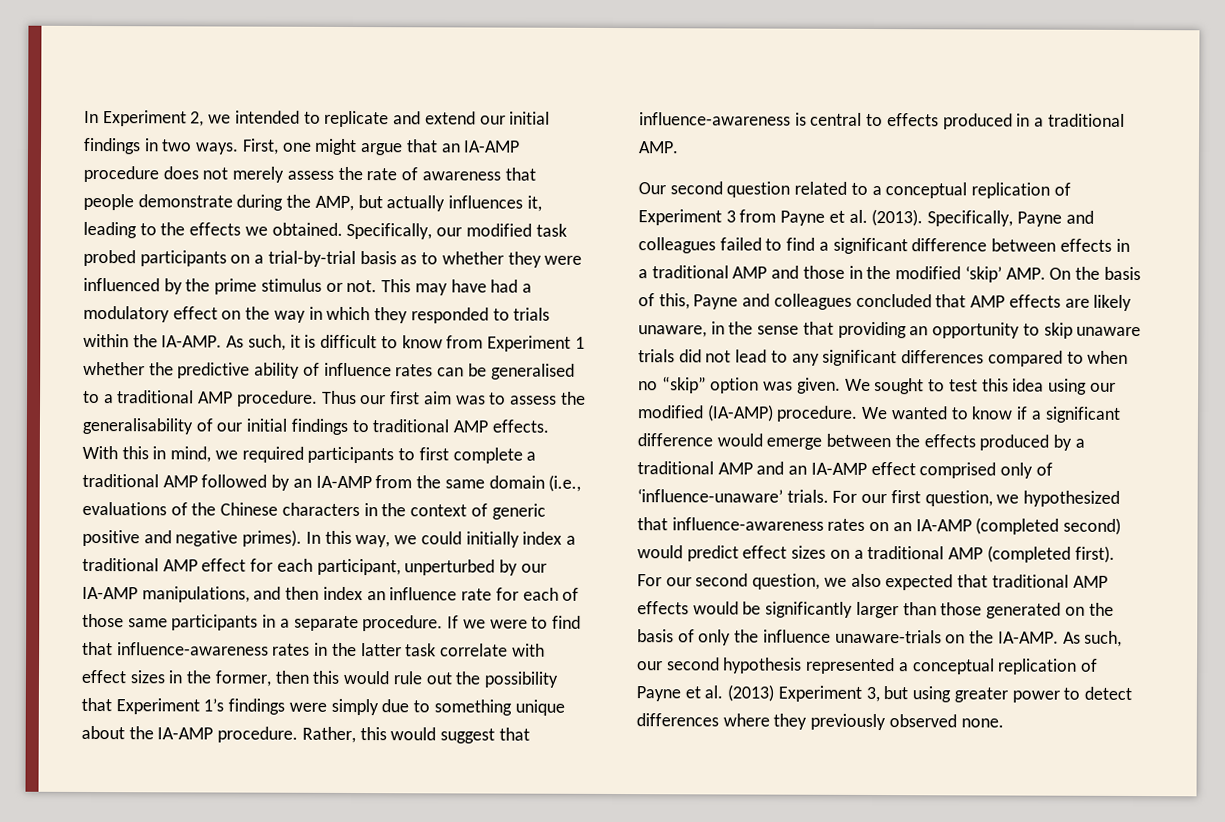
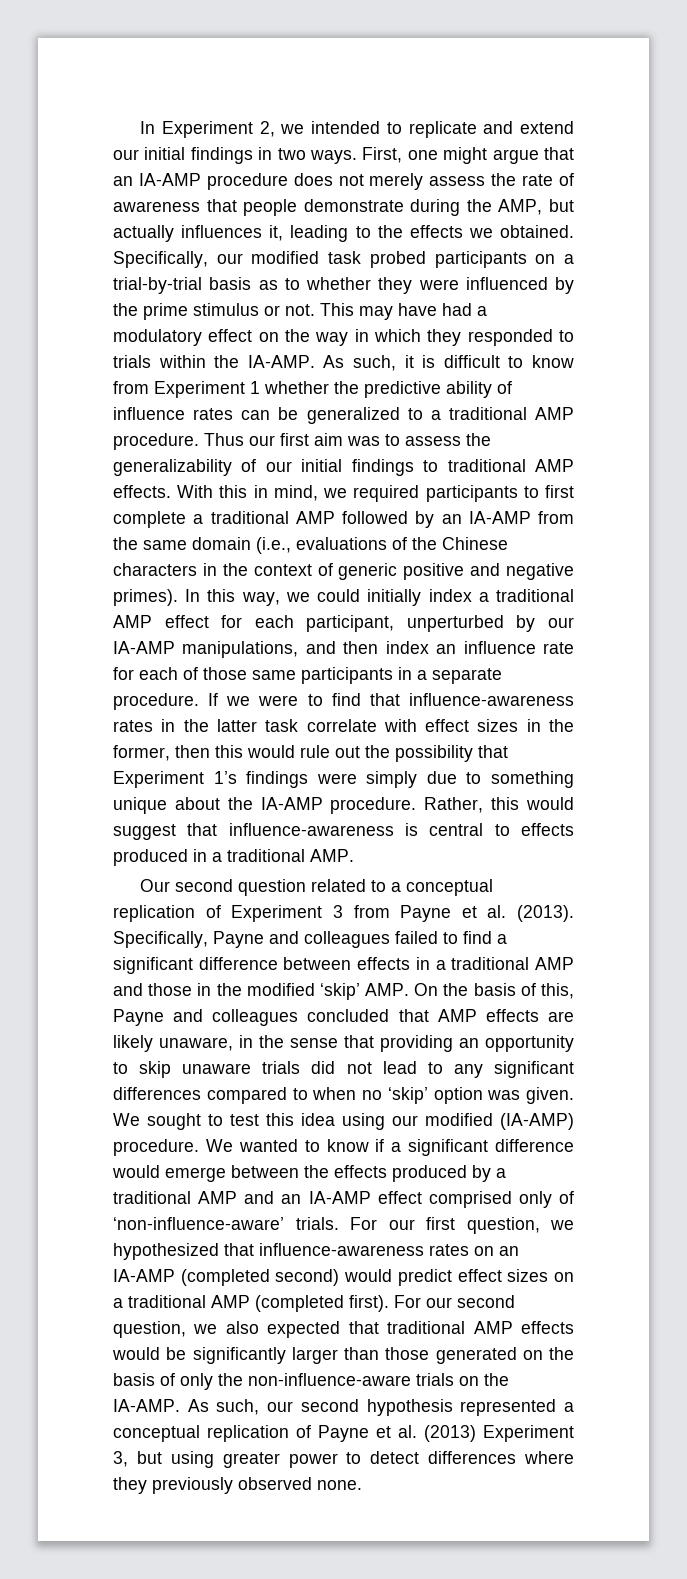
[490,363,575,380] generalised -> [306,407,400,424] generalized
[82,417,193,435] generalisability -> [113,459,232,476] generalizability
[661,376,707,394] “skip” -> [387,1087,428,1104] ‘skip’
[637,489,783,503] ‘influence-unaware’ -> [113,1217,284,1230] ‘non-influence-aware’
[762,629,942,644] influence unaware-trials -> [248,1373,454,1386] non-influence-aware trials

